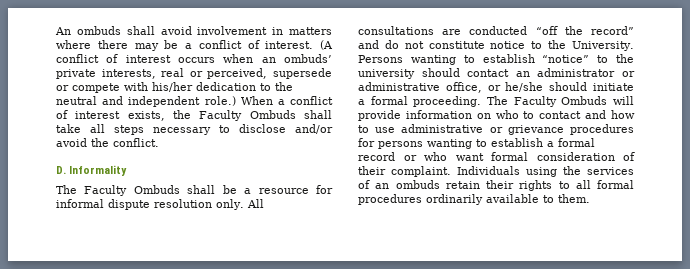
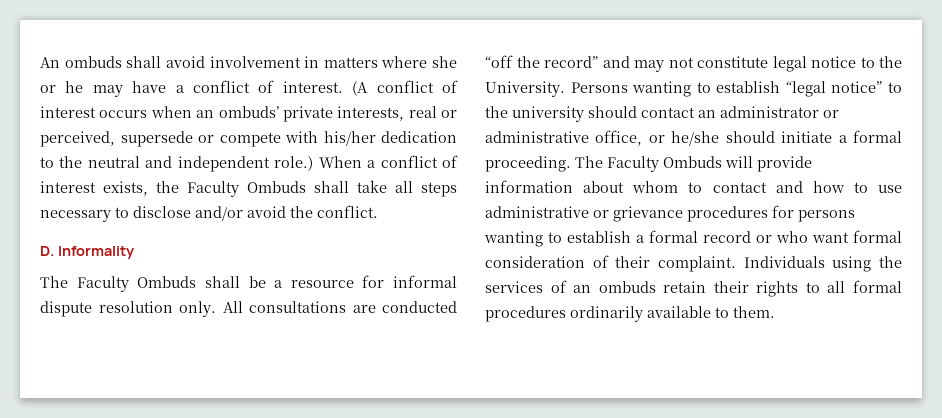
[97,40,179,51] there may be -> [432,56,457,68] [40,81,167,97] she or he may have
[384,40,399,49] do -> [634,60,664,72] may
(485, 45) none -> [772,56,807,72] legal
[542,55,590,63] “notice” -> [785,81,883,97] “legal notice”
[476,110,519,119] on who -> [583,181,679,193] about whom

